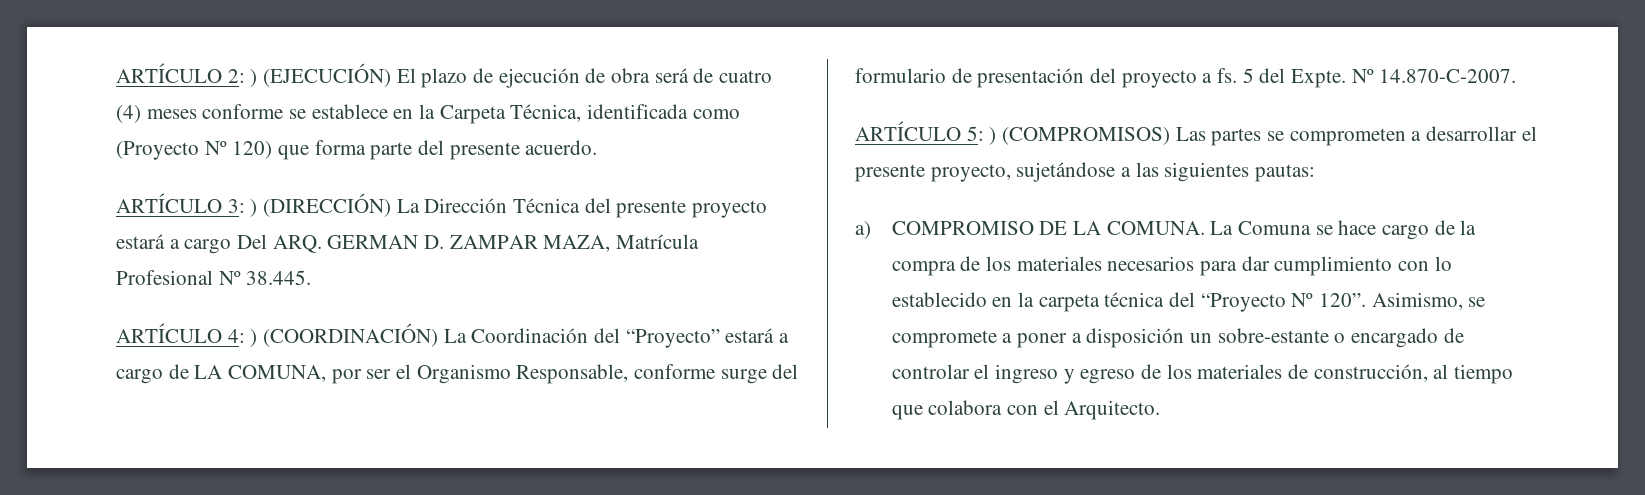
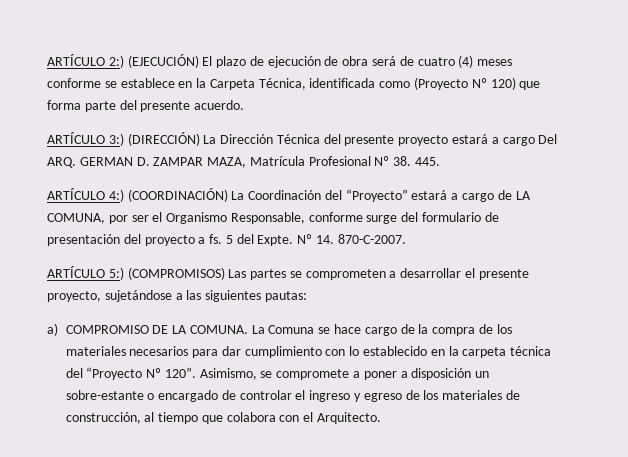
[116,63,258,87] ARTÍCULO 2: ) -> [47,54,124,68] ARTÍCULO 2:)
[227,199,258,217] 3: ) -> [108,133,124,146] 3:)
[246,270,312,285] [116,323,258,347] 38.445. // ARTÍCULO 4: ) -> [393,156,441,166] [47,188,124,202] 38. 445. // ARTÍCULO 4:)
[1379,69,1517,83] [855,121,997,145] 14.870-C-2007. // ARTÍCULO 5: ) -> [316,234,406,244] [47,266,124,280] 14. 870-C-2007. // ARTÍCULO 5:)

